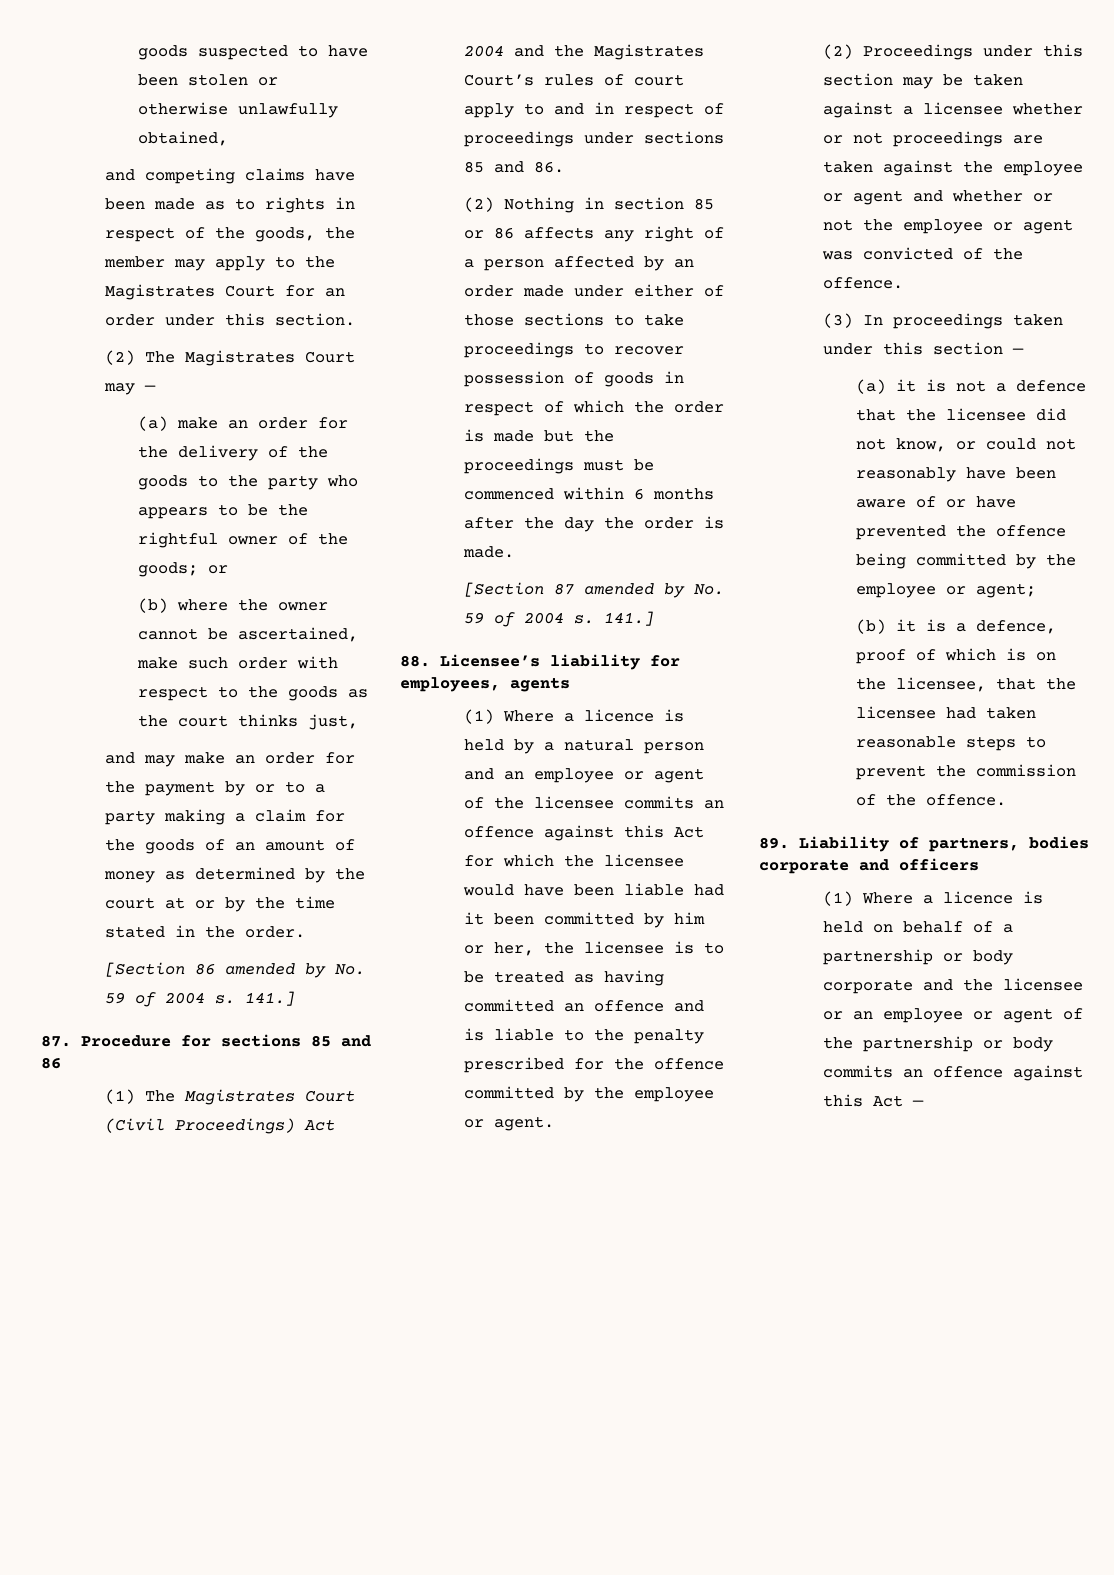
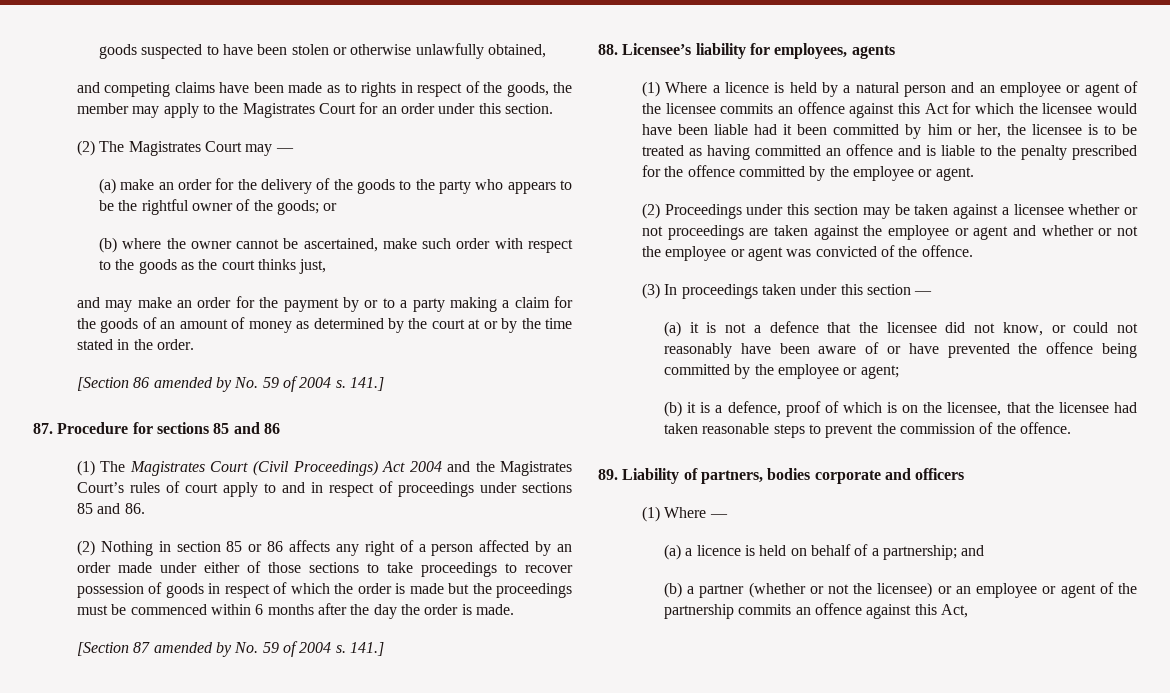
(914, 898) none -> [709,514,728,518] [663,544,681,560] — // (a)
[823,949,1014,965] [823,978,1084,994] partnership or body corporate and the licensee -> [882,545,985,560] [663,582,933,598] partnership; and // (b) a partner (whether or not the licensee)
[983,1037,1054,1052] [823,1065,1084,1081] [823,1094,925,1107] or body commits an offence against this Act — -> [738,603,968,619] commits an offence against this Act,

